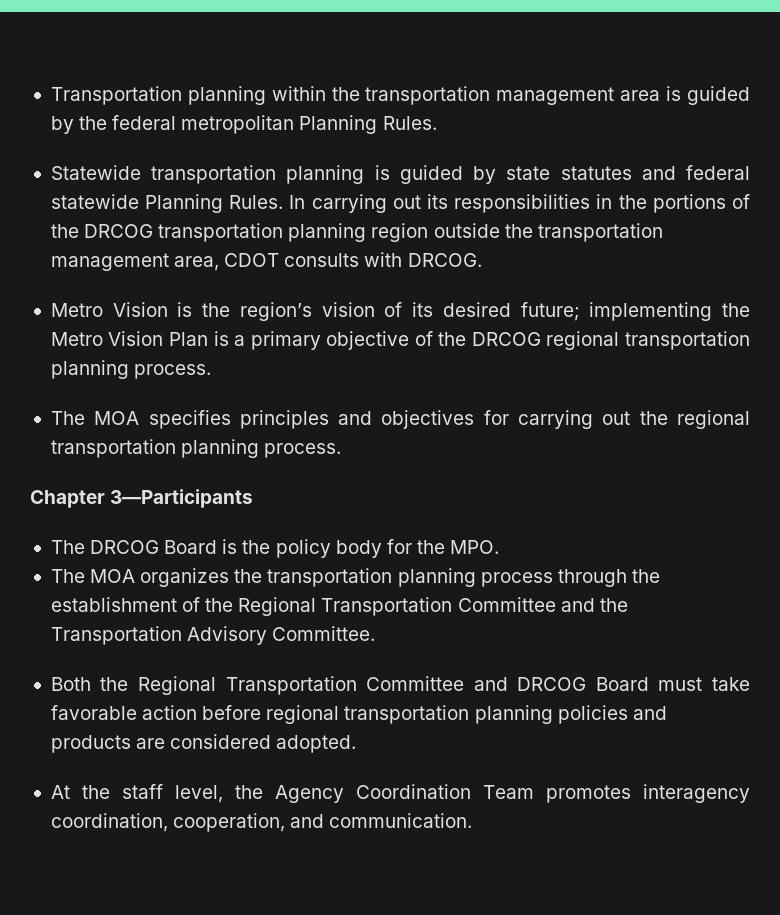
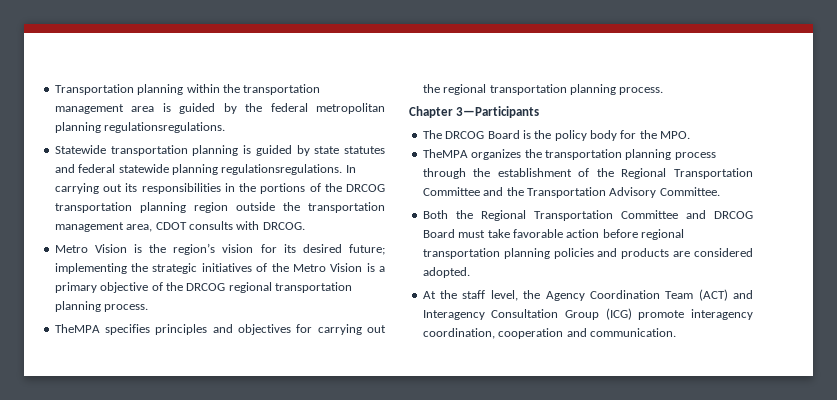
[299,115,437,134] Planning Rules. -> [54,122,226,133] planning regulationsregulations.
[145,194,284,213] Planning Rules. -> [171,164,343,175] planning regulationsregulations.
[384,302,403,317] of -> [260,244,277,253] for
[50,331,209,346] Metro Vision Plan -> [152,263,363,274] strategic initiatives of the Metro Vision
[50,411,140,425] The MOA -> [54,324,100,333] TheMPA
[50,569,136,583] The MOA -> [422,149,468,158] TheMPA
[545,785,631,803] promotes -> [698,289,753,301] [422,308,685,320] (ACT) and Interagency Consultation Group (ICG) promote
[173,813,286,832] cooperation, -> [498,328,564,339] cooperation

